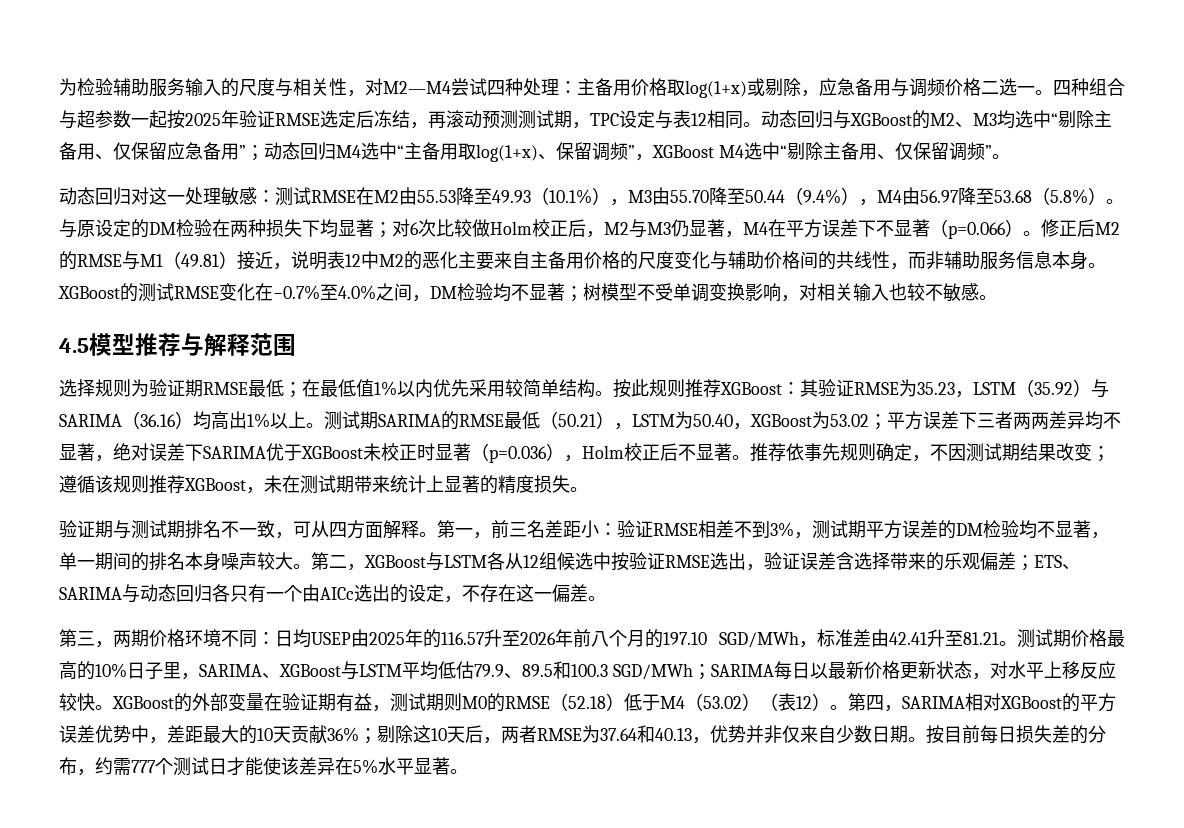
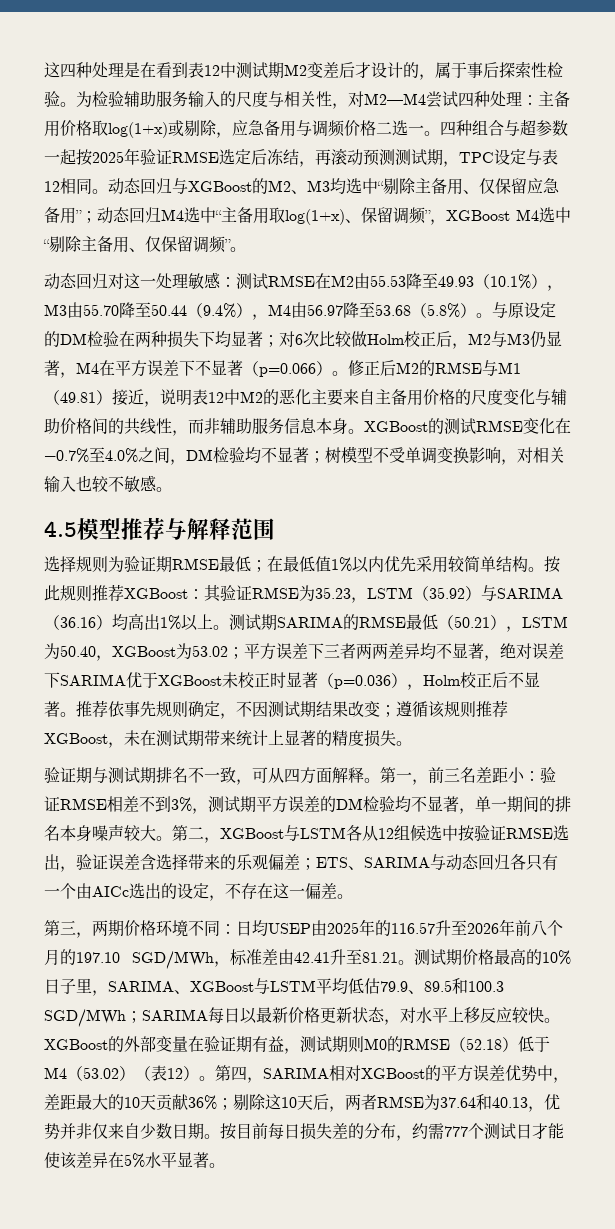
(59, 87) none -> [44,61,563,80] [44,91,76,107] 这四种处理是在看到表12中测试期M2变差后才设计的，属于事后探索性检验。

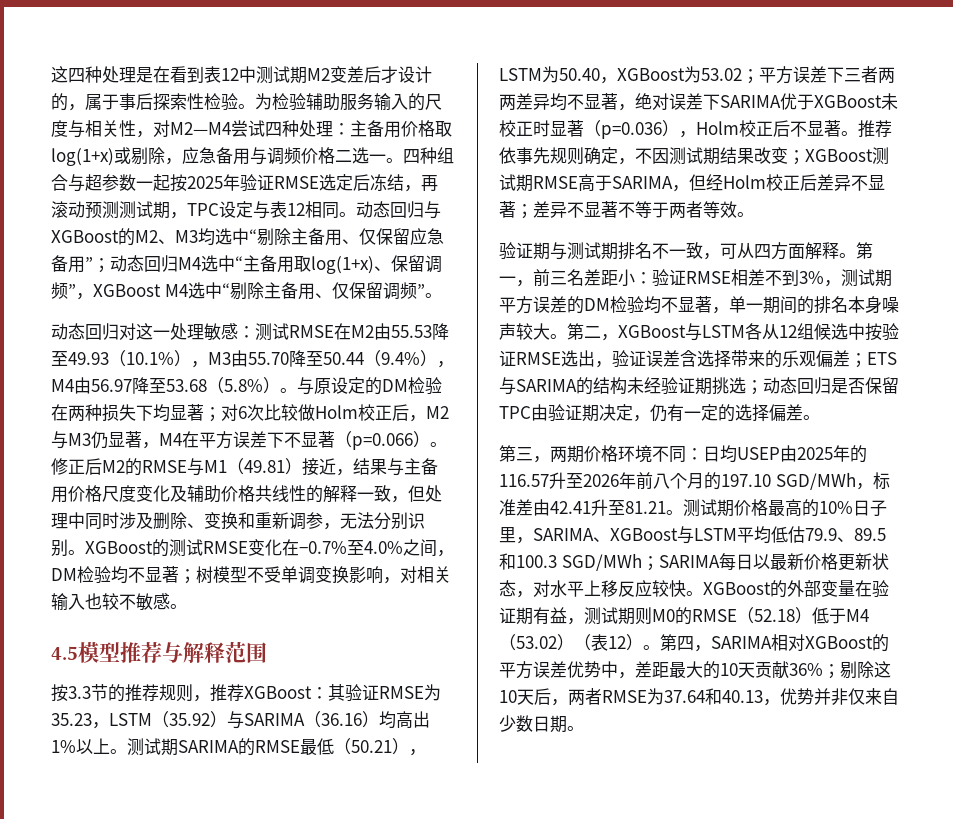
[160,389,471,406] 说明表12中M2的恶化主要来自主备用价格的 -> [353,458,438,476] [51,485,102,503] 结果与主备用价格
[535,389,551,405] 与 -> [170,485,187,502] 及
[92,418,348,436] 间的共线性，而非辅助服务信息本身 -> [255,485,442,503] [51,512,425,530] [51,539,68,557] 共线性的解释一致，但处理中同时涉及删除、变换和重新调参，无法分别识别
[44,556,560,573] [44,585,92,602] 选择规则为验证期RMSE最低；在最低值1%以内优先采用较简单结构。按此规则 -> [51,684,210,702] 按3.3节的推荐规则，
[396,700,508,718] [44,730,396,748] 遵循该规则推荐XGBoost，未在测试期带来统计上显著的精度损失 -> [805,147,889,165] [499,174,885,192] [499,201,737,219] XGBoost测试期RMSE高于SARIMA，但经Holm校正后差异不显著；差异不显著不等于两者等效
[348,854,558,871] [44,883,305,901] 、SARIMA与动态回归各只有一个由AICc选出的设定，不存在这一 -> [499,377,899,395] [499,404,769,422] 与SARIMA的结构未经验证期挑选；动态回归是否保留TPC由验证期决定，仍有一定的选择
[220,1123,564,1141] [44,1152,225,1169] 按目前每日损失差的分布，约需777个测试日才能使该差异在5%水平显著。 -> (584, 728) none

